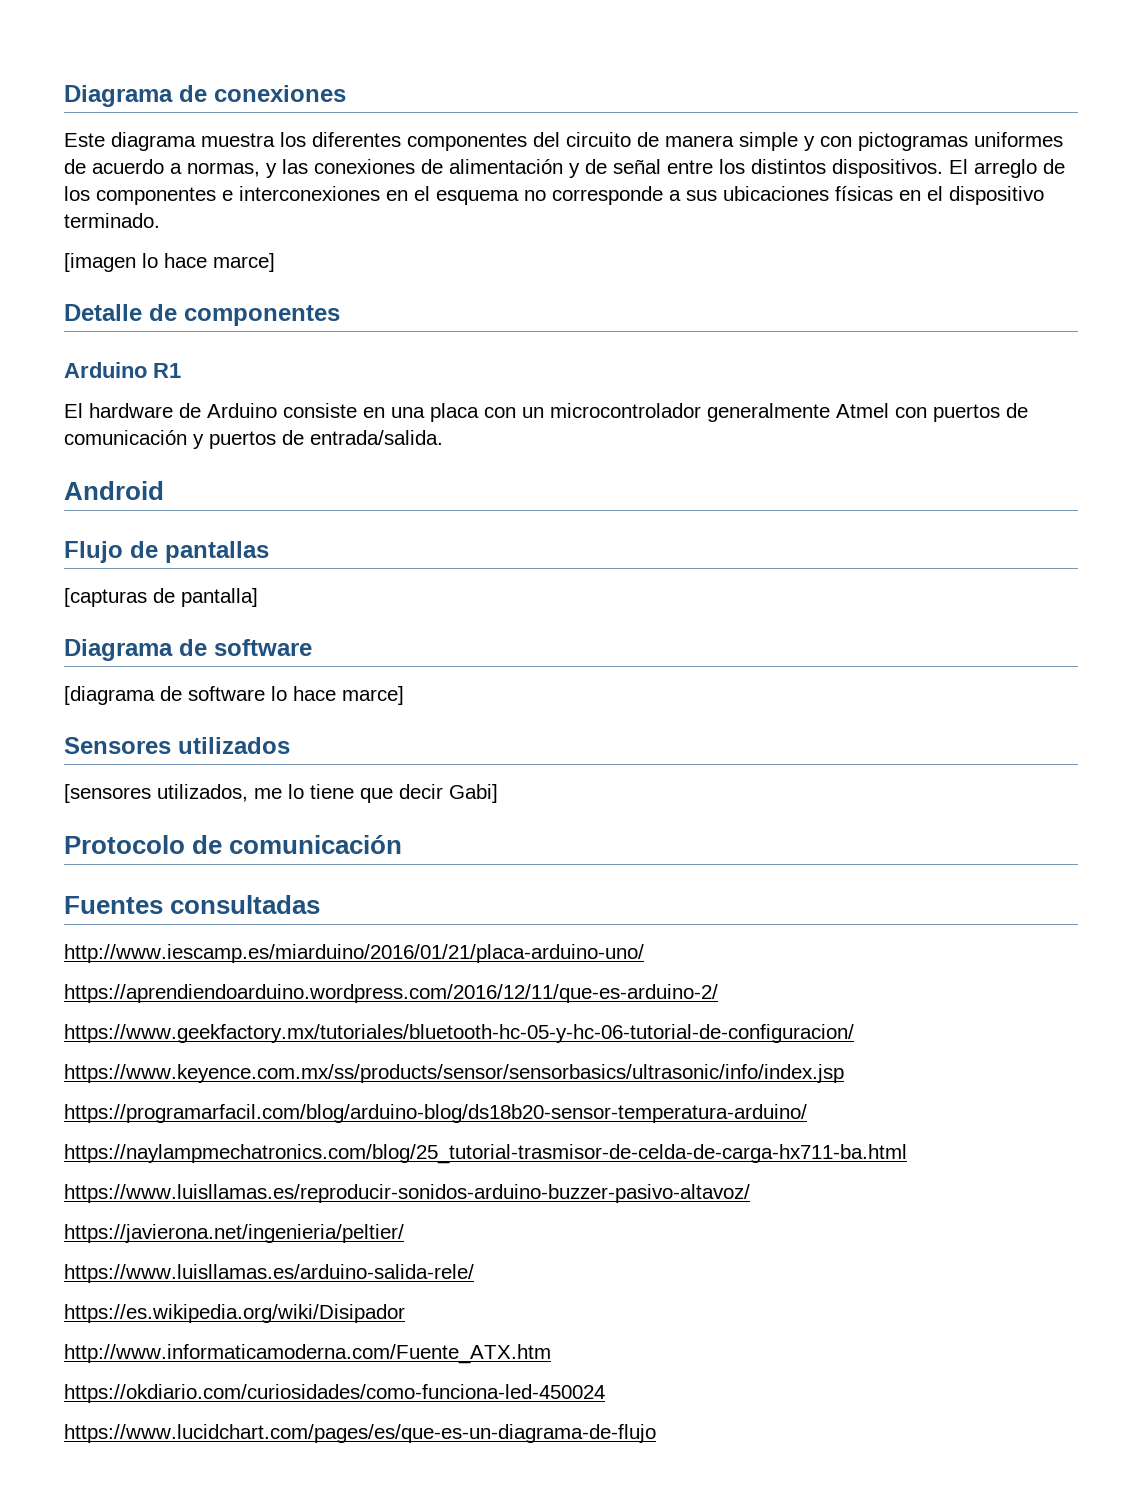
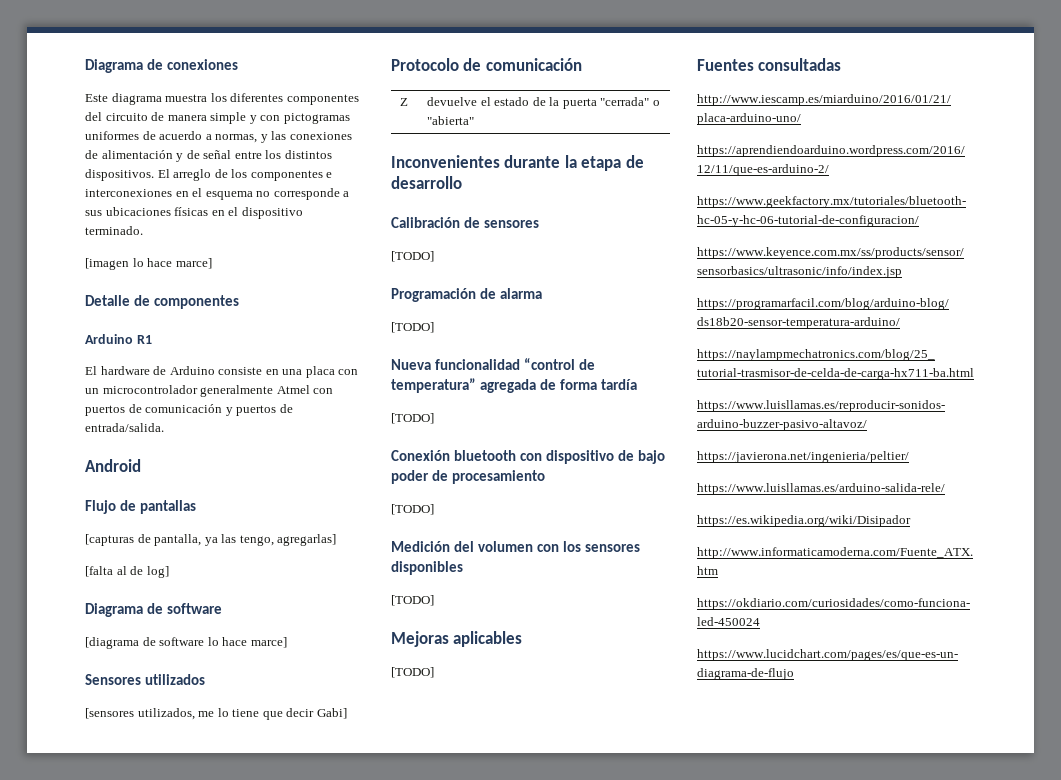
[181,588,258,607] pantalla] -> [154,534,337,546] [85,566,169,578] pantalla, ya las tengo, agregarlas] // [falta al de log]
(403, 844) none -> [400,98,409,106] [427,97,660,109] [427,116,475,125] [391,155,644,171] [391,176,462,189] [391,217,540,228] [391,251,434,262] [391,288,543,302] [391,322,434,333] [391,358,596,370] [391,378,638,393] [391,413,434,424] [391,450,666,464] [391,470,546,484] [391,504,434,515] [391,541,641,552] [391,561,463,575] [391,595,434,606] [391,631,523,647] [391,667,434,678] // Z | devuelve el estado de la puerta "cerrada" o "abierta" // Inconvenientes durante la etapa de desarrollo // Calibración de sensores // [TODO] // Programación de alarma // [TODO] // Nueva funcionalidad “control de temperatura” agregada de forma tardía // [TODO] // Conexión bluetooth con dispositivo de bajo poder de procesamiento // [TODO] // Medición del volumen con los sensores disponibles // [TODO] // Mejoras aplicables // [TODO]

